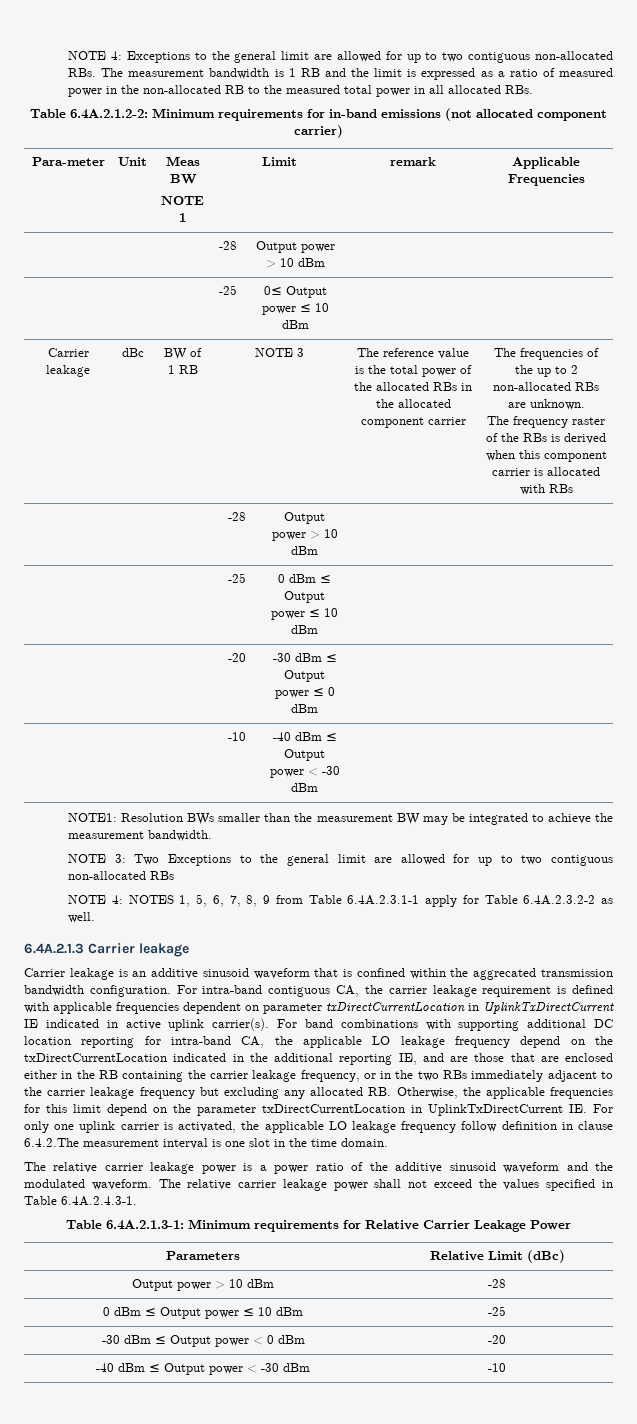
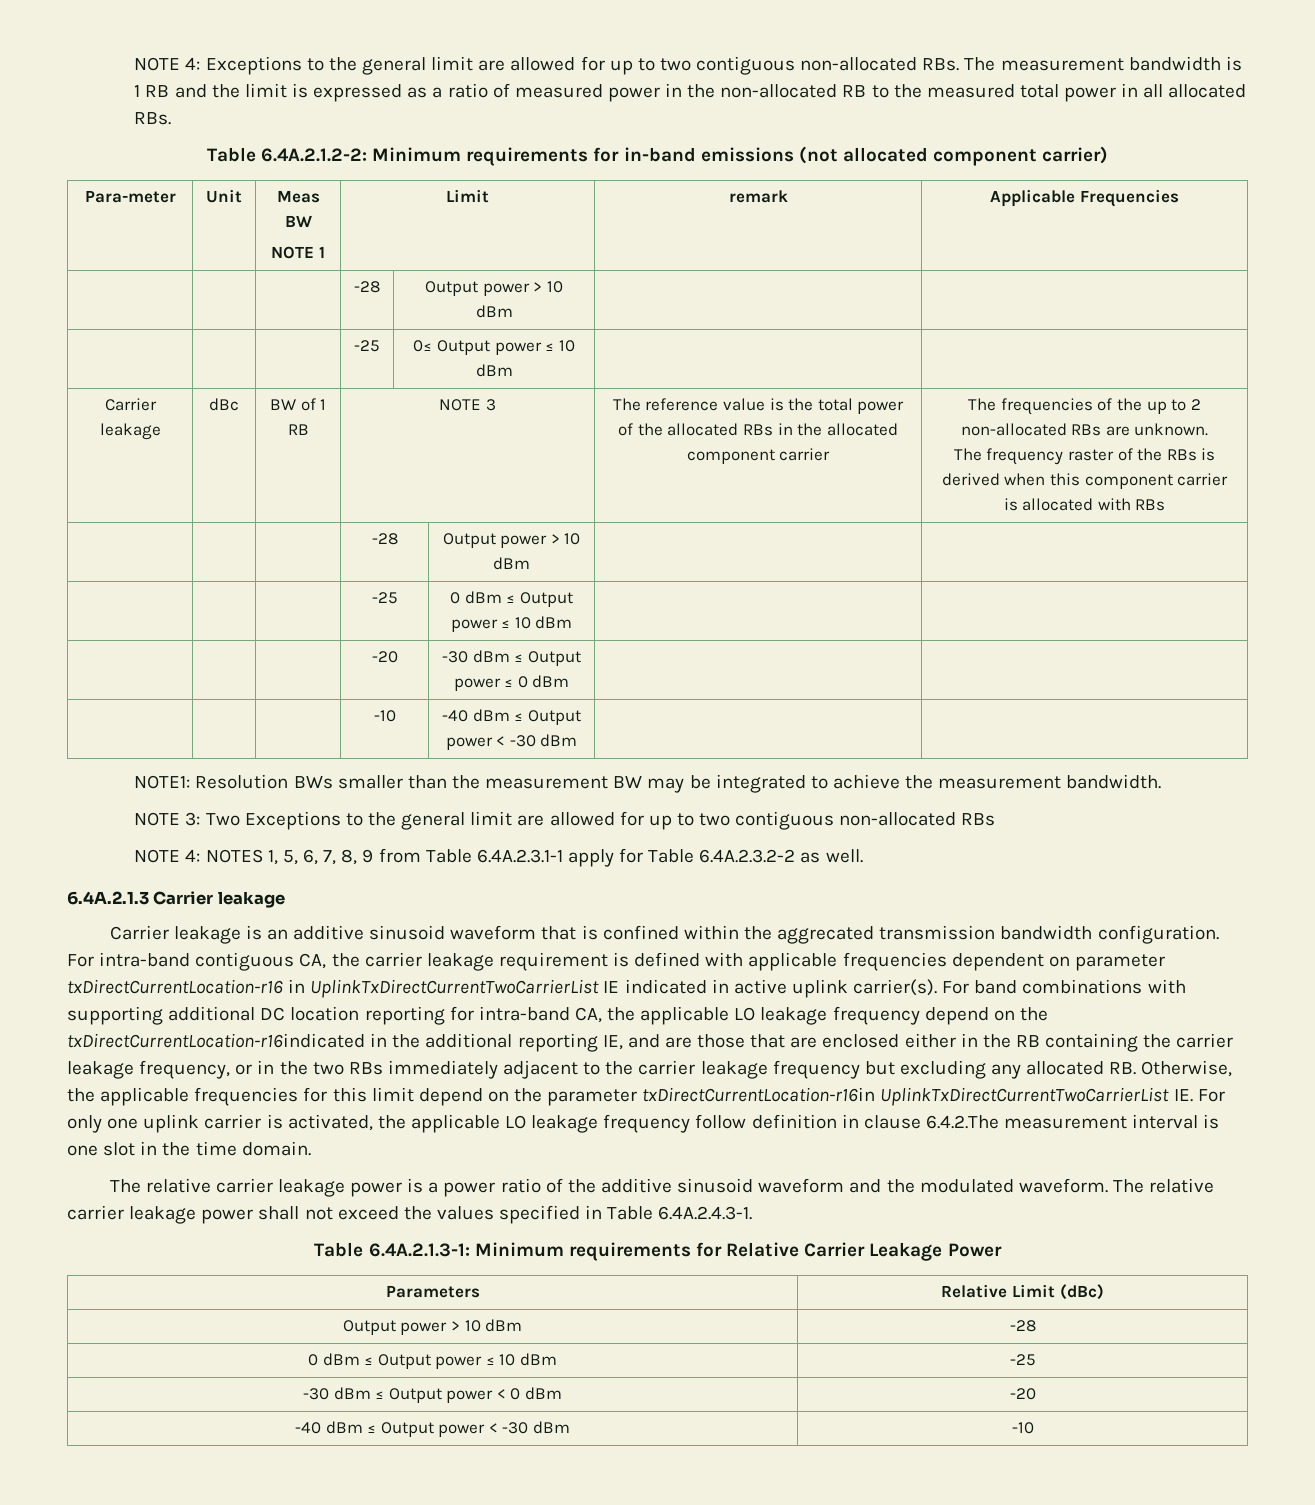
[326,1002,614,1014] txDirectCurrentLocation in UplinkTxDirectCurrent -> [67,979,600,998] txDirectCurrentLocation-r16 in UplinkTxDirectCurrentTwoCarrierList
[24,1053,227,1062] txDirectCurrentLocation indicated -> [67,1033,365,1048] txDirectCurrentLocation-r16indicated
[262,1104,563,1116] txDirectCurrentLocation in UplinkTxDirectCurrent -> [642,1087,1170,1106] txDirectCurrentLocation-r16in UplinkTxDirectCurrentTwoCarrierList

